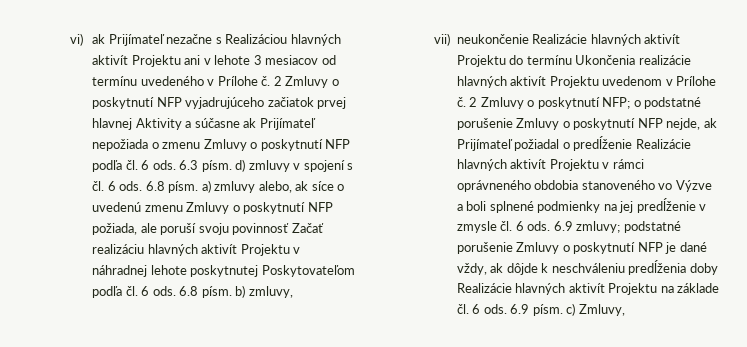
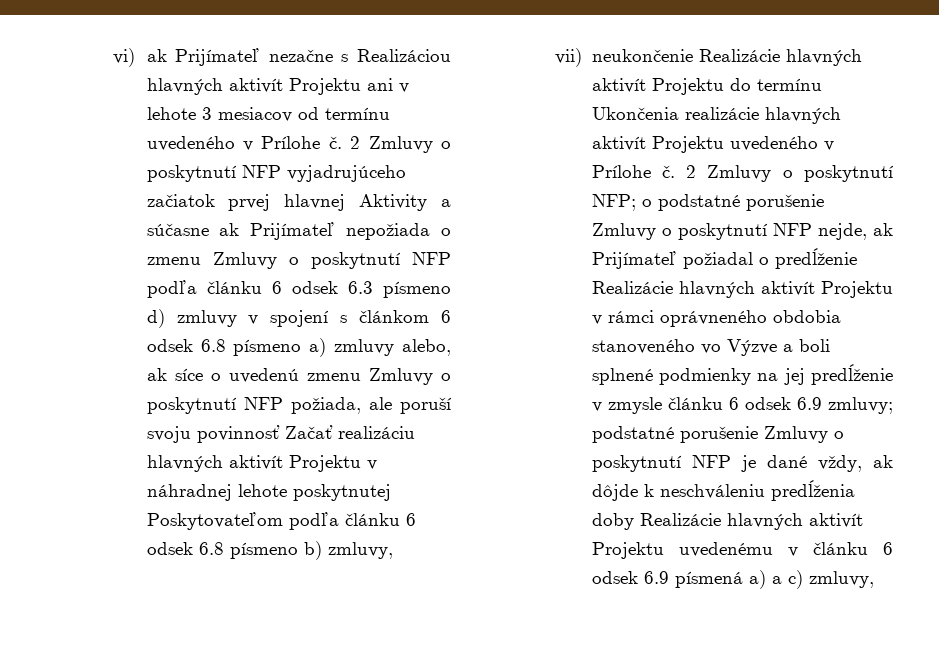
[125,160,232,172] čl. 6 ods. 6.3 písm. -> [206,281,452,298] článku 6 odsek 6.3 písmeno
[92,181,199,193] čl. 6 ods. 6.8 písm. -> [359,310,451,323] [146,339,302,356] článkom 6 odsek 6.8 písmeno
[125,286,232,298] čl. 6 ods. 6.8 písm. -> [344,513,416,526] [146,542,298,559] článku 6 odsek 6.8 písmeno
[602,76,663,86] uvedenom -> [729,136,818,151] uvedeného
[500,221,551,231] čl. 6 ods. -> [667,397,791,410] článku 6 odsek
[660,283,720,293] [456,303,625,316] na základe čl. 6 ods. 6.9 písm. c) Zmluvy, -> [678,542,893,557] [591,570,874,589] uvedenému v článku 6 odsek 6.9 písmená a) a c) zmluvy,

